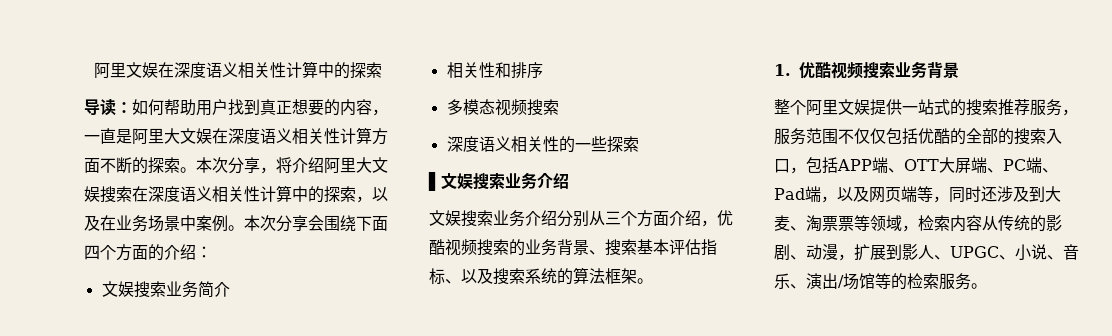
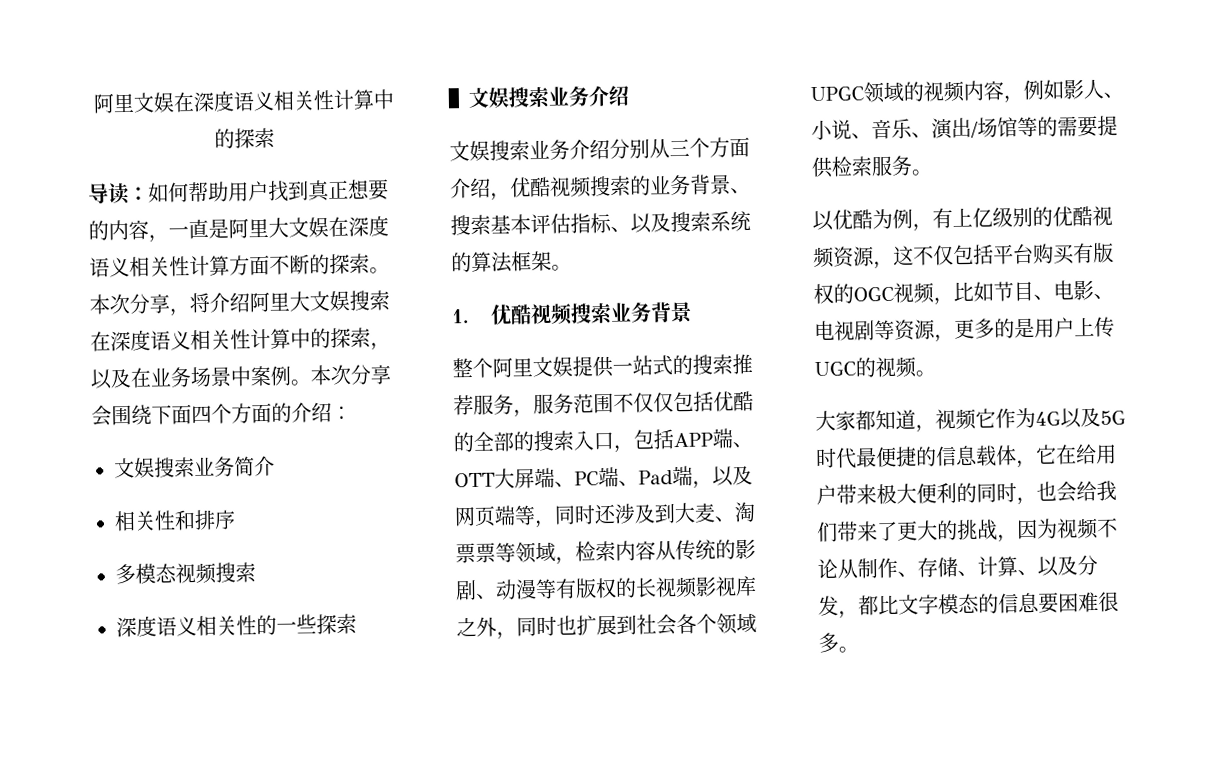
[838,244,999,261] ，扩展到影人、UPGC -> [535,575,757,600] [456,612,757,640] [810,78,1104,104] 等有版权的长视频影视库之外，同时也扩展到社会各个领域UPGC领域的视频内容，例如影人
(907, 281) none -> [1057,115,1118,138] [811,156,834,179] 需要提供
(987, 286) none -> [812,205,1113,232] [813,242,1114,270] [813,279,1114,306] [814,316,1115,343] [814,356,936,378] [815,407,1126,433] [815,443,1117,469] [816,480,1117,506] [817,517,1118,543] [817,554,1098,580] [818,591,1119,619] [818,632,859,654] // 以优酷为例，有上亿级别的优酷视频资源，这不仅包括平台购买有版权的OGC视频，比如节目、电影、电视剧等资源，更多的是用户上传UGC的视频。 // 大家都知道，视频它作为4G以及5G时代最便捷的信息载体，它在给用户带来极大便利的同时，也会给我们带来了更大的挑战，因为视频不论从制作、存储、计算、以及分发，都比文字模态的信息要困难很多。

